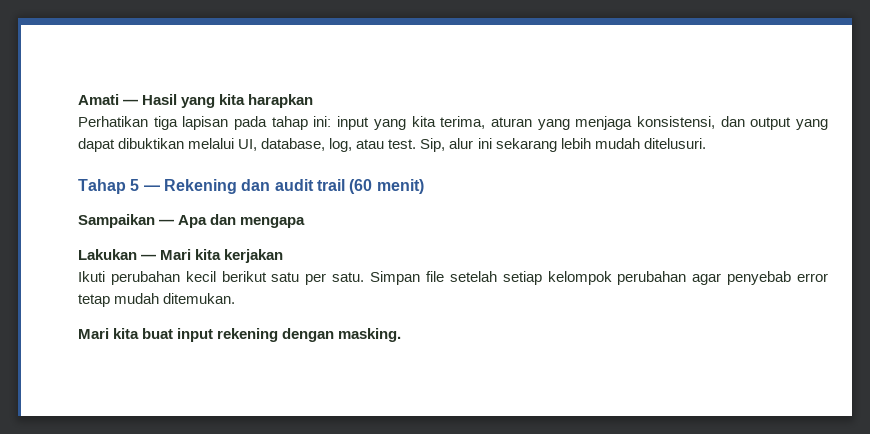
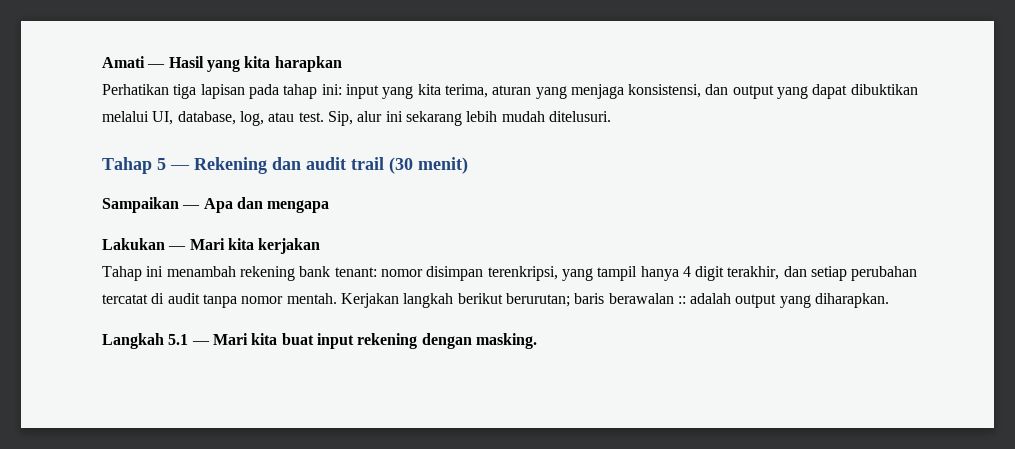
[349,179,373,194] (60 -> [389,157,413,174] (30
[78,271,829,285] [78,293,236,307] Ikuti perubahan kecil berikut satu per satu. Simpan file setelah setiap kelompok perubahan agar penyebab error tetap mudah ditemukan. // -> [102,266,918,281] [102,293,890,308] [102,333,210,349] Tahap ini menambah rekening bank tenant: nomor disimpan terenkripsi, yang tampil hanya 4 digit terakhir, dan setiap perubahan tercatat di audit tanpa nomor mentah. Kerjakan langkah berikut berurutan; baris berawalan :: adalah output yang diharapkan. // Langkah 5.1 —

